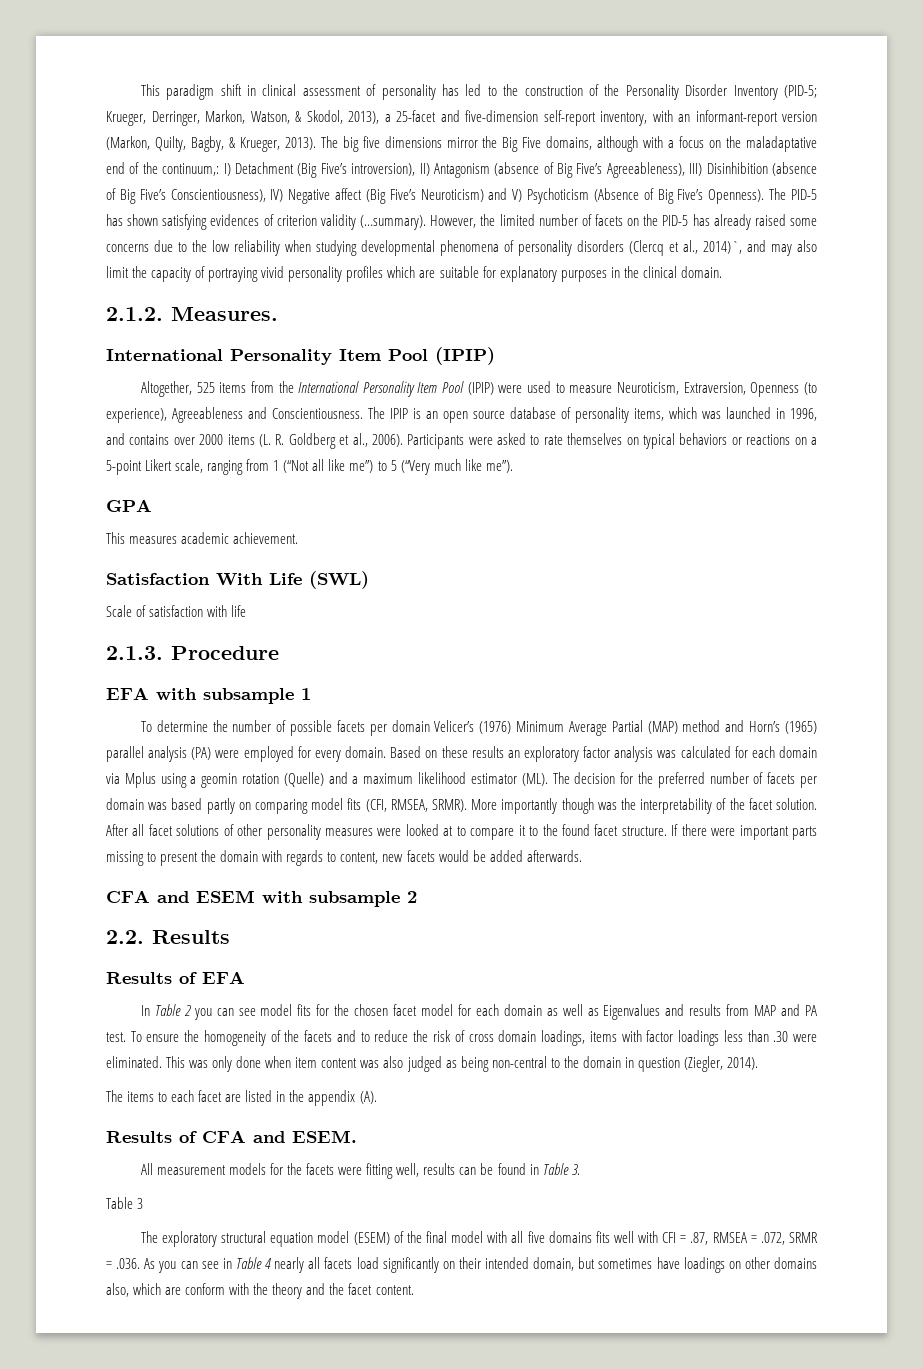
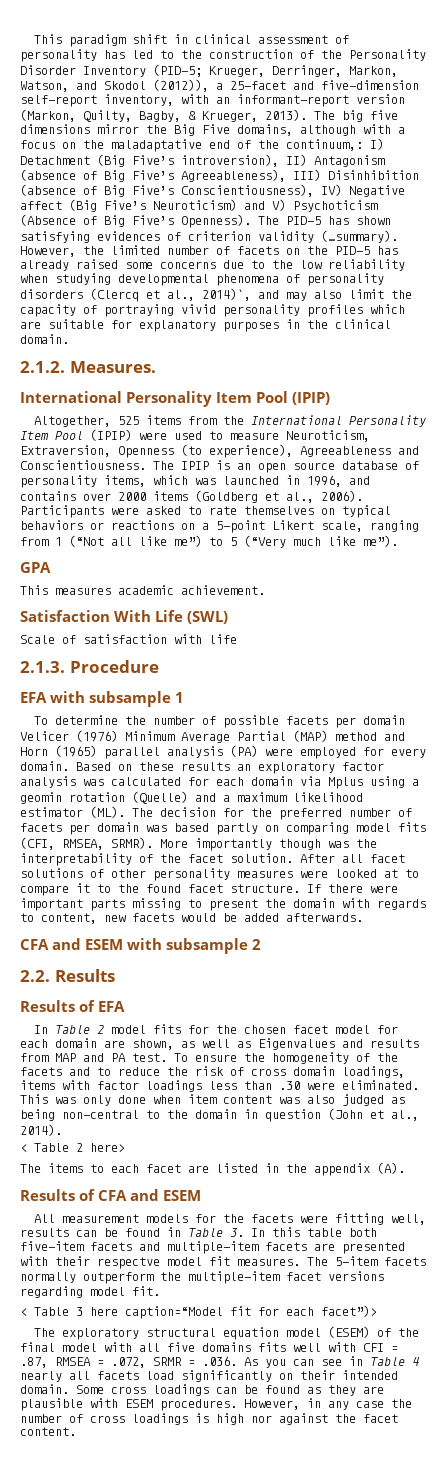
[295,110,379,124] & Skodol, 2013), -> [76,79,209,92] and Skodol (2012)),
[258,433,336,449] (L. R. Goldberg -> [195,490,258,503] (Goldberg
[434,720,475,732] Velicer’s -> [20,731,69,741] Velicer
[749,721,781,732] Horn’s -> [20,747,48,756] Horn
[193,1008,256,1020] you can see -> (104, 1029) none
(542, 1010) none -> [104,1039,174,1050] are shown,
[683,1056,758,1072] (Ziegler, 2014). -> [328,1108,419,1121] [20,1124,62,1136] [20,1143,125,1152] (John et al., 2014). // < Table 2 here>
[292,1130,357,1143] ESEM. -> [163,1190,202,1201] ESEM
[106,1197,144,1209] // Table 3 -> [251,1227,377,1237] [20,1241,405,1254] [20,1256,426,1269] [20,1271,384,1284] [20,1286,160,1298] [20,1305,377,1319] In this table both five-item facets and multiple-item facets are presented with their respectve model fit measures. The 5-item facets normally outperform the multiple-item facet versions regarding model fit. // < Table 3 here caption=“Model fit for each facet”)>
[533,1257,817,1273] [106,1283,326,1299] domain, but sometimes have loadings on other domains also, which are conform with the theory and -> [20,1384,384,1396] [20,1398,412,1411] [20,1413,328,1425] domain. Some cross loadings can be found as they are plausible with ESEM procedures. However, in any case the number of cross loadings is high nor against

